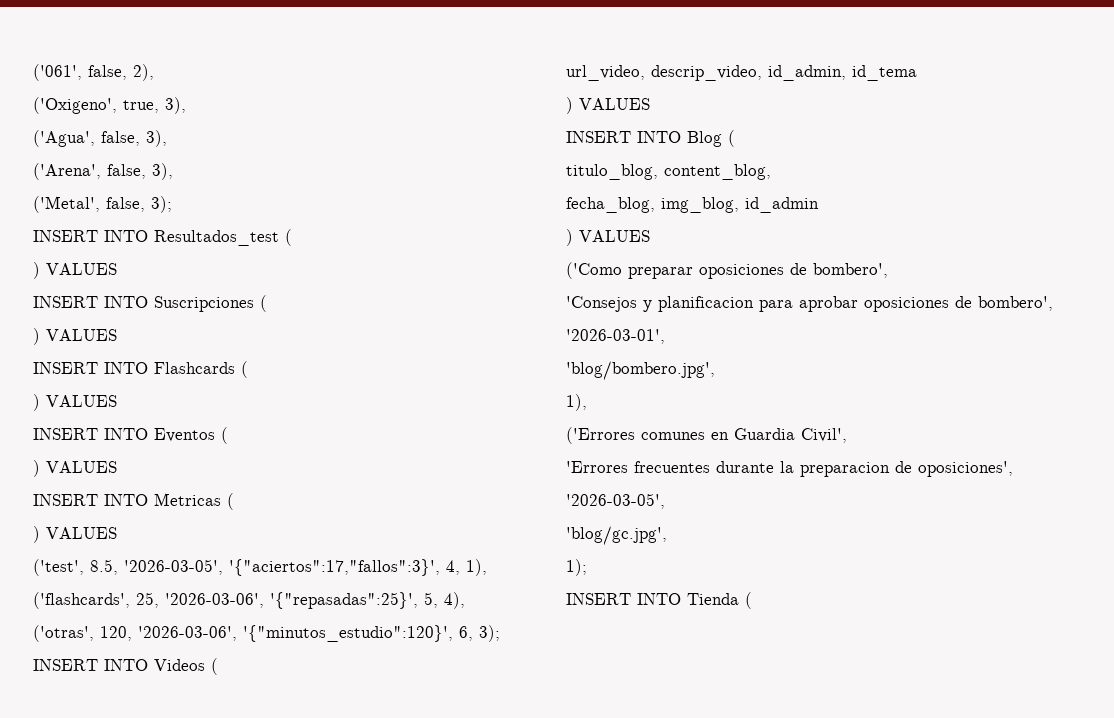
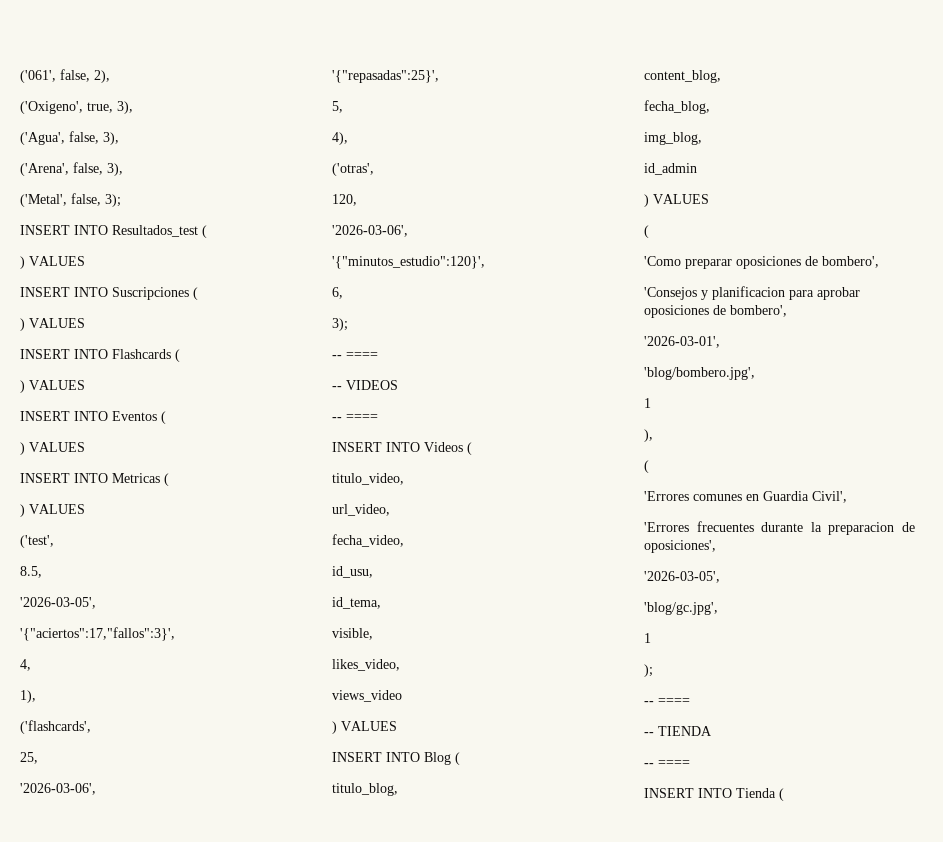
(84, 567) none -> (54, 541) //
[124,559,223,575] '2026-03-05', -> [20,597,96,609] // '2026-03-05', //
(440, 567) none -> (175, 634) //
(460, 567) none -> (31, 665) //
(130, 600) none -> (91, 727) //
[165,593,264,608] '2026-03-06', -> [20,783,96,795] // '2026-03-06', //
(418, 600) none -> (439, 76) //
(438, 600) none -> (343, 107) //
(94, 633) none -> (374, 169) //
[138,626,237,641] '2026-03-06', -> [332,225,408,237] // '2026-03-06', //
(453, 633) none -> (485, 262) //
[479,625,500,642] 3); -> [332,318,348,331] [332,352,378,359] [332,380,398,390] [332,414,378,421] // 3); // -- ==== // -- VIDEOS // -- ====
(218, 666) none -> [332,473,404,485] // titulo_video,
[651,65,917,81] descrip_video, id_admin, id_tema -> [332,534,404,547] [332,566,373,578] [332,597,381,609] [332,628,373,640] [332,659,400,671] [332,690,402,702] // fecha_video, // id_usu, // id_tema, // visible, // likes_video, // views_video
(658, 172) none -> (398, 789) //
(655, 205) none -> (710, 107) //
(739, 205) none -> (702, 138) //
[566,262,622,279] ('Como -> [644,225,649,238] [644,256,681,266] ( // 'Como
[566,394,587,411] [566,427,635,444] 1), // ('Errores -> [644,398,651,408] [644,429,653,442] [644,460,649,473] [644,491,689,501] 1 // ), // ( // 'Errores
[566,559,587,576] 1); -> [644,633,651,643] [644,664,653,677] [644,698,690,705] [644,726,712,736] [644,760,690,767] 1 // ); // -- ==== // -- TIENDA // -- ====

